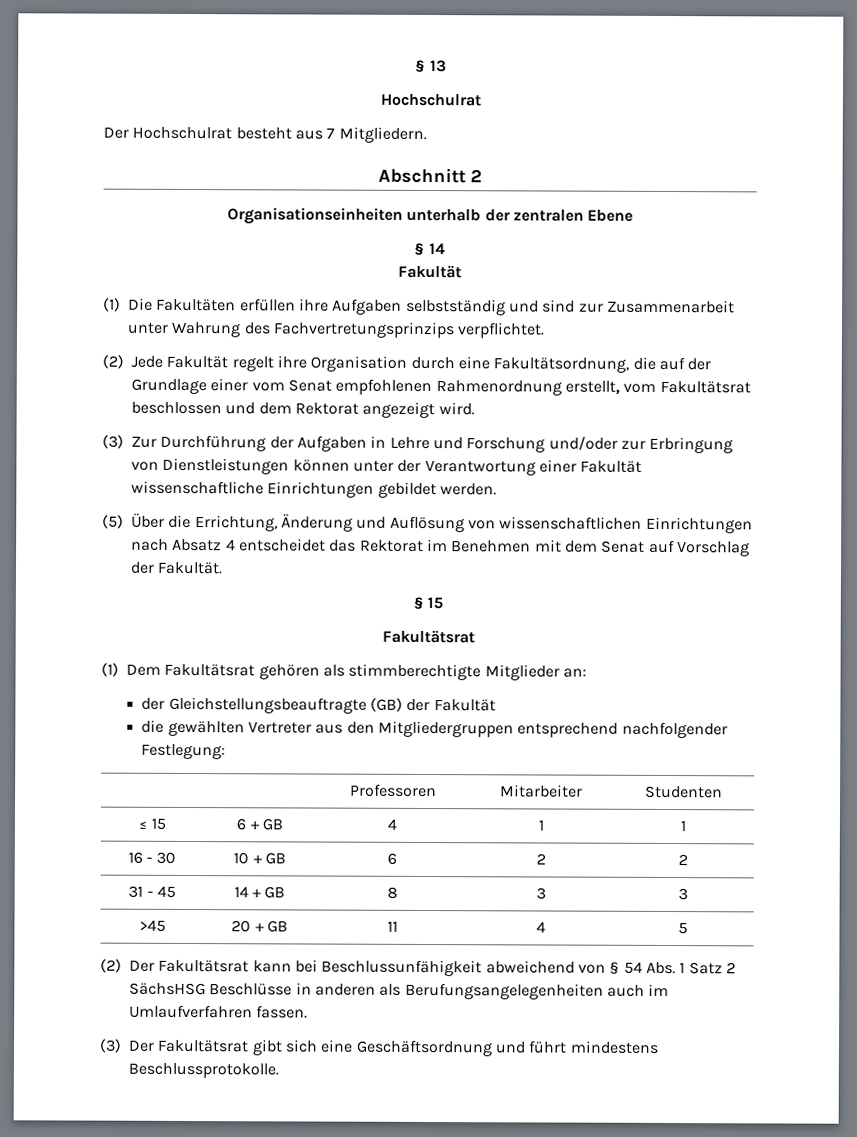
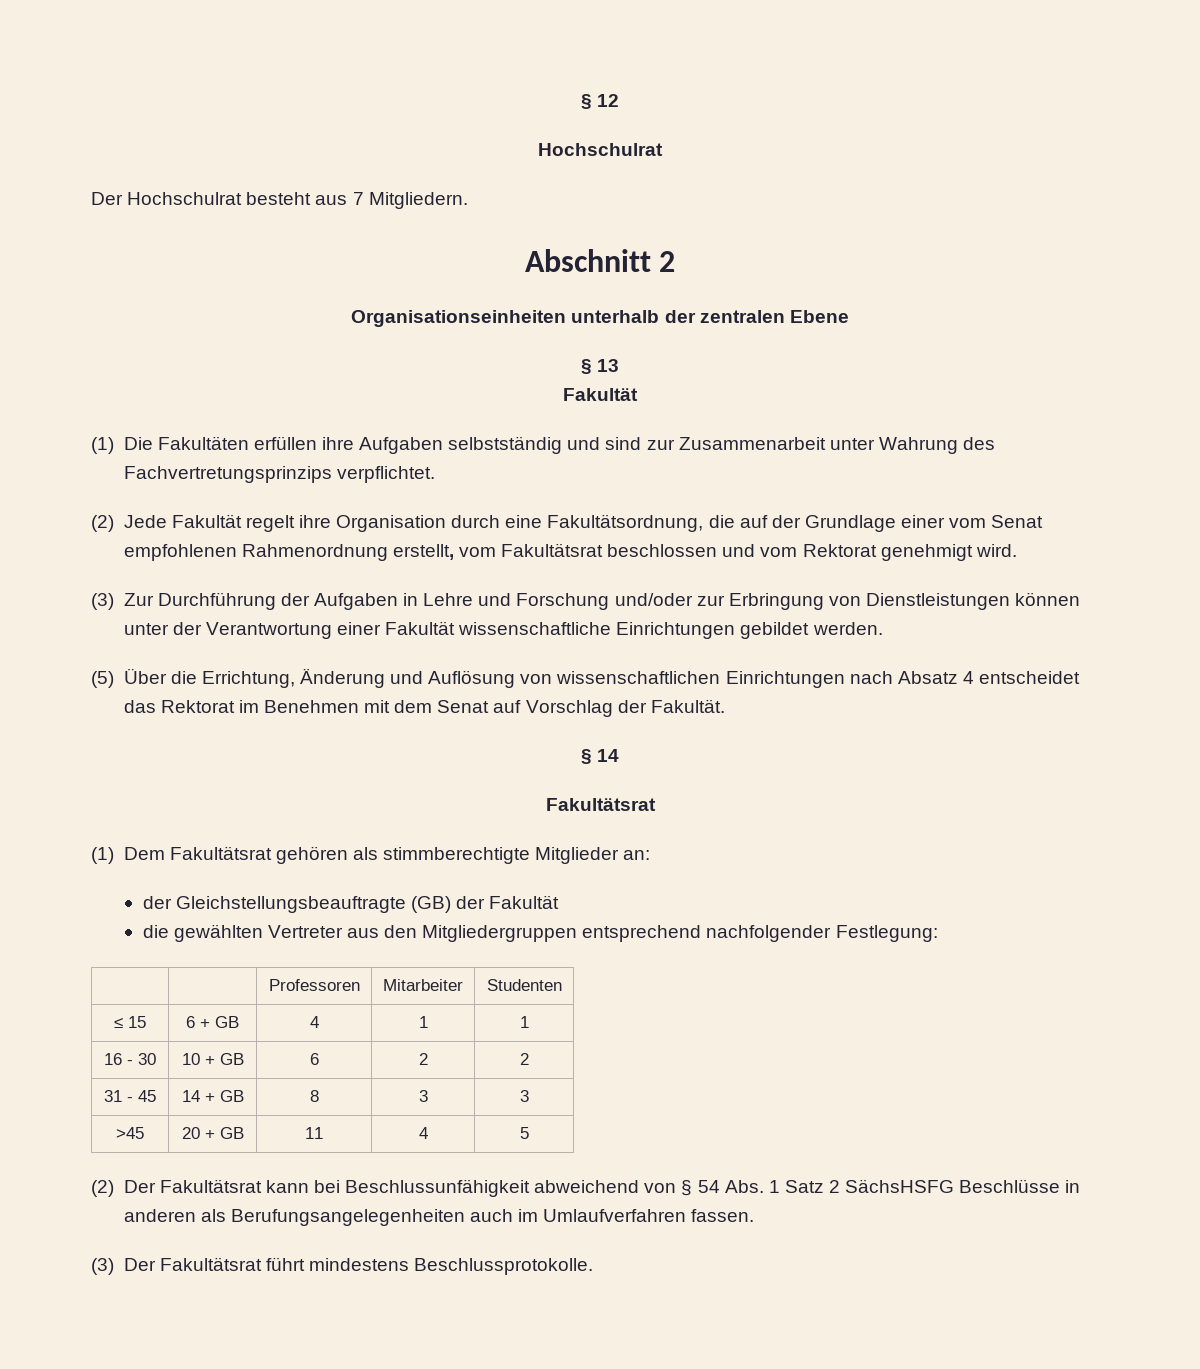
[415,59,447,73] § 13 -> [580,94,620,109] § 12
[428,242,446,255] 14 -> [597,359,620,372] 13
[258,401,436,419] dem Rektorat angezeigt -> [760,544,973,561] vom Rektorat genehmigt
[427,596,444,610] 15 -> [597,749,620,762] 14
[129,982,206,996] SächsHSG -> [845,1179,955,1193] SächsHSFG
[251,1039,526,1057] gibt sich eine Geschäftsordnung und -> (262, 1264) none

